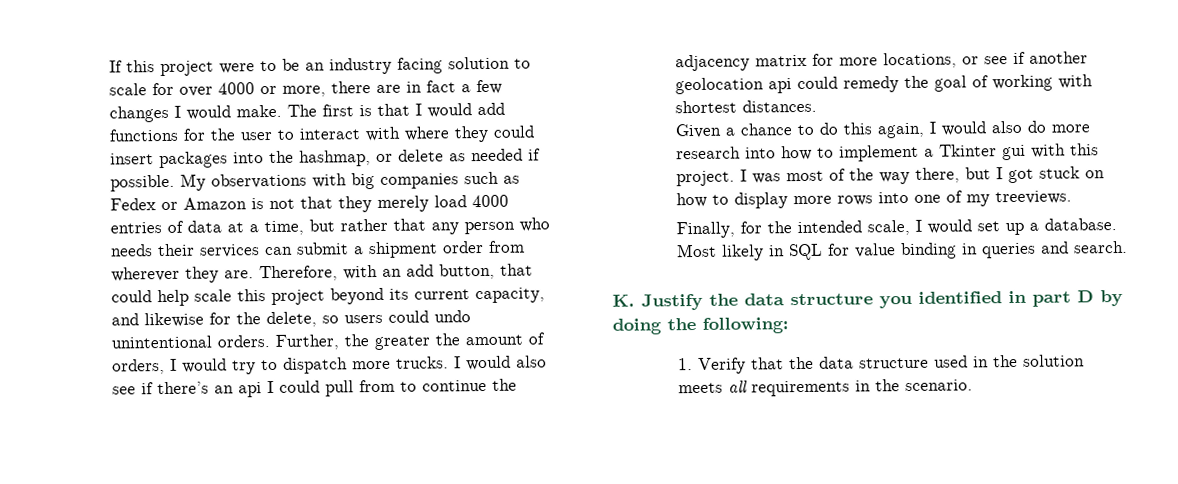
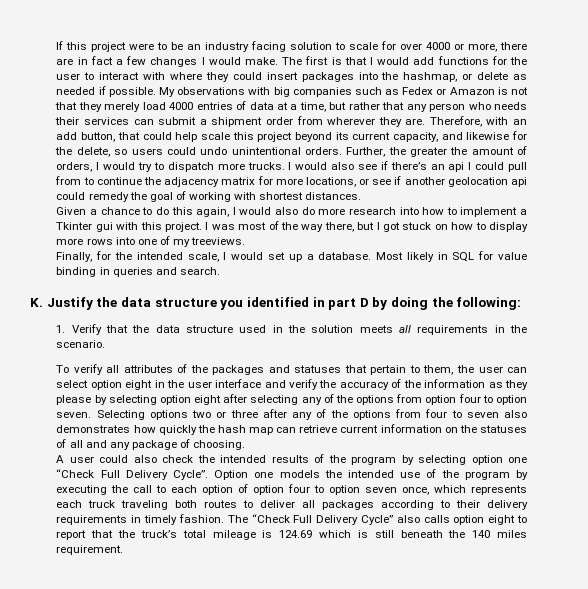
(974, 385) none -> [56,364,528,375] [56,379,529,390] [56,394,527,405] [56,409,527,420] [56,424,528,435] [56,439,246,450] [56,454,527,465] [56,469,528,480] [56,484,527,495] [56,500,528,510] [56,514,528,525] [56,530,528,540] [56,545,124,555] // To verify all attributes of the packages and statuses that pertain to them, the user can select option eight in the user interface and verify the accuracy of the information as they please by selecting option eight after selecting any of the options from option four to option seven. Selecting options two or three after any of the options from four to seven also demonstrates how quickly the hash map can retrieve current information on the statuses of all and any package of choosing. // A user could also check the intended results of the program by selecting option one “Check Full Delivery Cycle”. Option one models the intended use of the program by executing the call to each option of option four to option seven once, which represents each truck traveling both routes to deliver all packages according to their delivery requirements in timely fashion. The “Check Full Delivery Cycle” also calls option eight to report that the truck’s total mileage is 124.69 which is still beneath the 140 miles requirement.

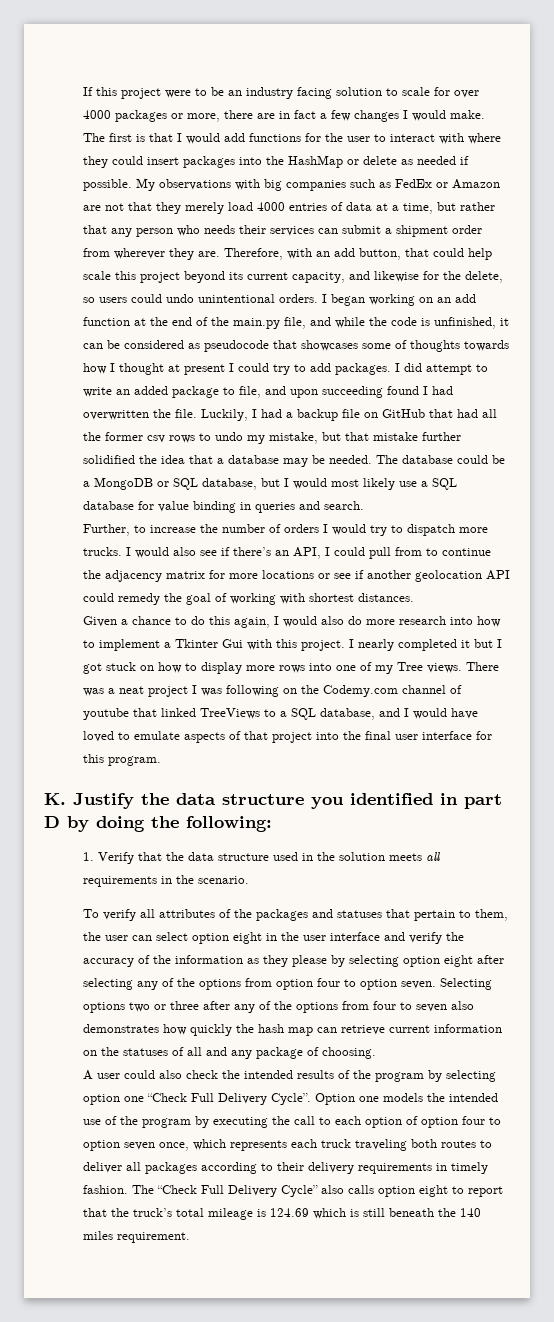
(451, 46) none -> [114,110,167,122] packages
[403,72,458,82] hashmap, -> [287,155,343,168] HashMap
[402,87,434,95] Fedex -> [394,179,432,188] FedEx
[497,87,508,95] is -> [82,205,101,211] are
[346,146,528,157] [56,162,93,172] Further, the greater the amount of orders, -> [321,294,476,306] [82,317,509,329] [82,340,509,352] [82,363,488,375] [82,386,453,398] [82,409,497,421] [82,432,461,444] [82,455,505,467] [82,477,457,490] [82,501,364,513] [82,524,319,536] I began working on an add function at the end of the main.py file, and while the code is unfinished, it can be considered as pseudocode that showcases some of thoughts towards how I thought at present I could try to add packages. I did attempt to write an added package to file, and upon succeeding found I had overwritten the file. Luckily, I had a backup file on GitHub that had all the former csv rows to undo my mistake, but that mistake further solidified the idea that a database may be needed. The database could be a MongoDB or SQL database, but I would most likely use a SQL database for value binding in queries and search. // Further, to increase the number of orders
[448,162,465,172] api -> [292,547,321,559] API,
[305,177,356,187] locations, -> [261,570,314,579] locations
[510,177,527,187] api -> [485,570,510,580] API
[95,222,113,232] gui -> [221,639,243,648] Gui
[211,221,354,232] was most of the way there, -> [357,639,470,651] nearly completed it
[191,237,246,245] [56,251,527,262] [56,267,220,277] treeviews. // Finally, for the intended scale, I would set up a database. Most likely in SQL for value binding in queries and search. -> [396,662,499,673] [82,685,462,697] [82,708,478,720] [82,731,492,743] [82,754,161,766] Tree views. There was a neat project I was following on the Codemy.com channel of youtube that linked TreeViews to a SQL database, and I would have loved to emulate aspects of that project into the final user interface for this program.

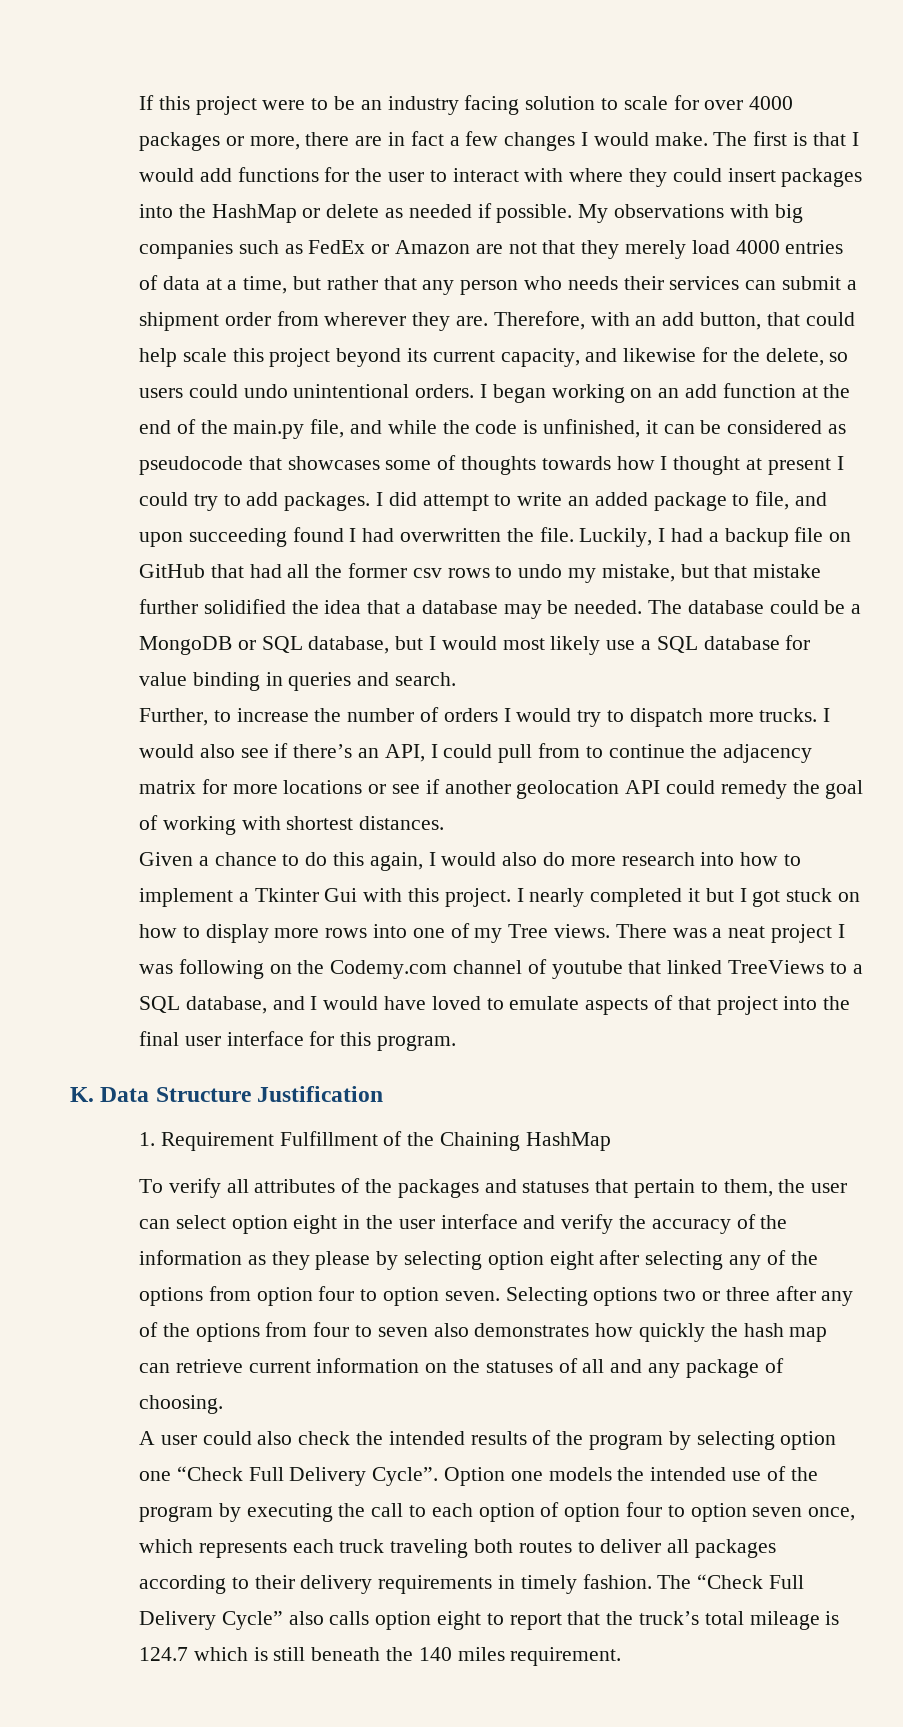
[73,793,502,809] [44,816,272,832] [82,852,440,864] [82,875,249,887] Justify the data structure you identified in part D by doing the following: // 1. Verify that the data structure used in the solution meets all requirements in the scenario. -> [100,1086,384,1102] [138,1131,611,1151] Data Structure Justification // 1. Requirement Fulfillment of the Chaining HashMap
[269,1208,309,1217] 124.69 -> [138,1647,188,1661] 124.7

